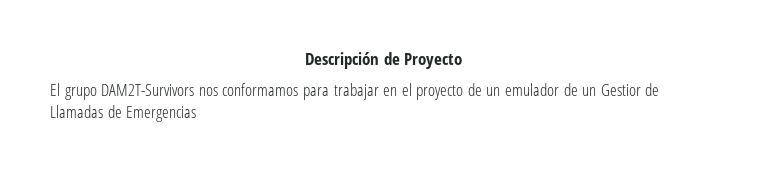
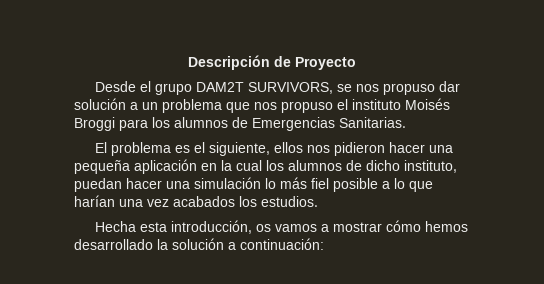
[50,83,660,100] [50,105,197,122] El grupo DAM2T-Survivors nos conformamos para trabajar en el proyecto de un emulador de un Gestior de Llamadas de Emergencias -> [95,81,461,95] [74,98,450,113] [74,117,406,131] [95,142,454,156] [74,159,457,174] [74,177,433,192] [74,195,318,207] [95,220,469,234] [74,238,324,250] Desde el grupo DAM2T SURVIVORS, se nos propuso dar solución a un problema que nos propuso el instituto Moisés Broggi para los alumnos de Emergencias Sanitarias. // El problema es el siguiente, ellos nos pidieron hacer una pequeña aplicación en la cual los alumnos de dicho instituto, puedan hacer una simulación lo más fiel posible a lo que harían una vez acabados los estudios. // Hecha esta introducción, os vamos a mostrar cómo hemos desarrollado la solución a continuación:

